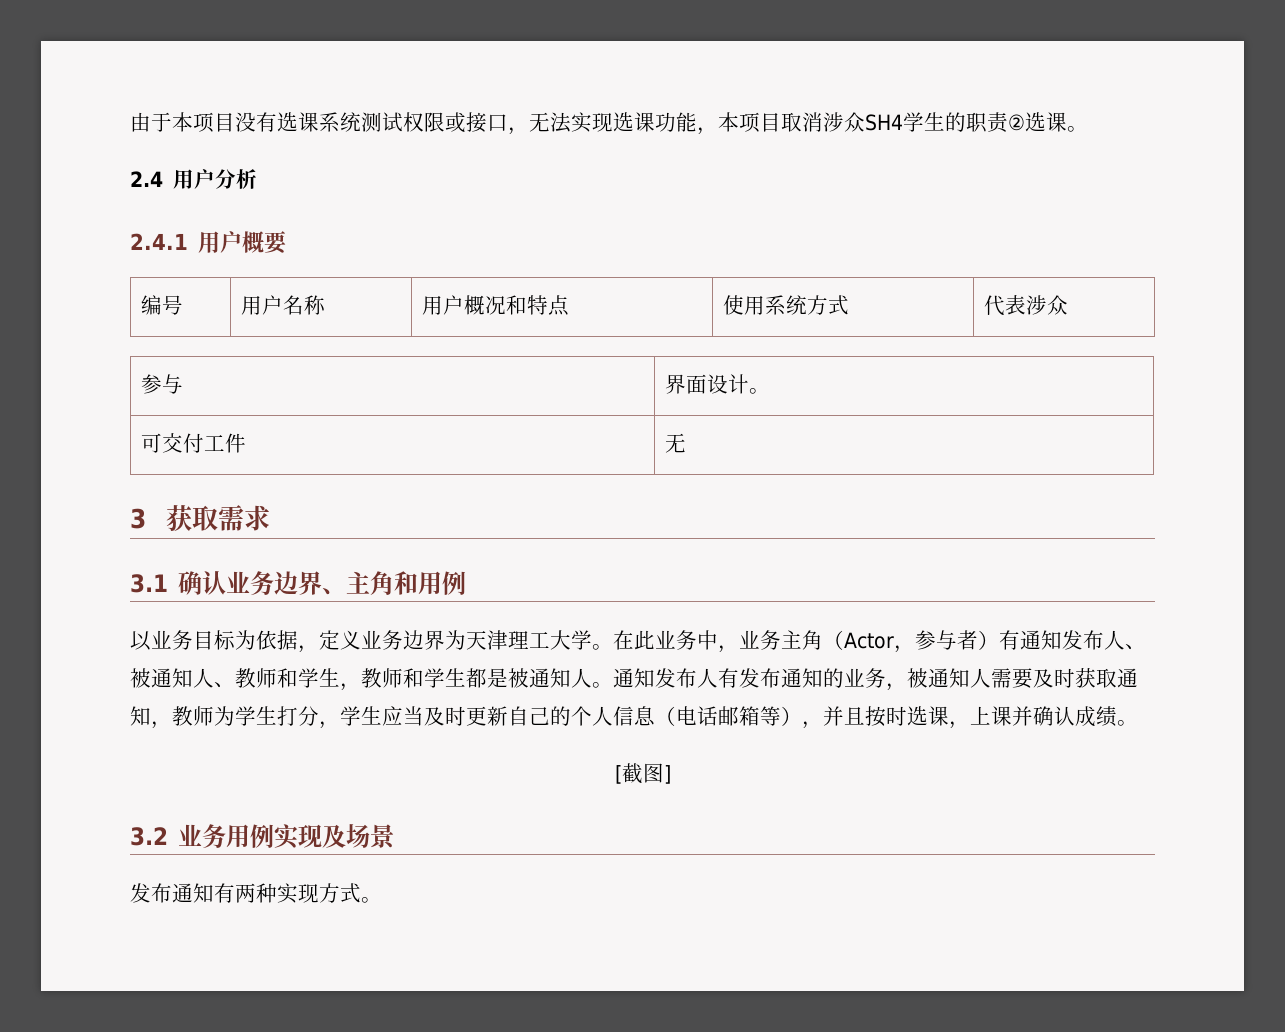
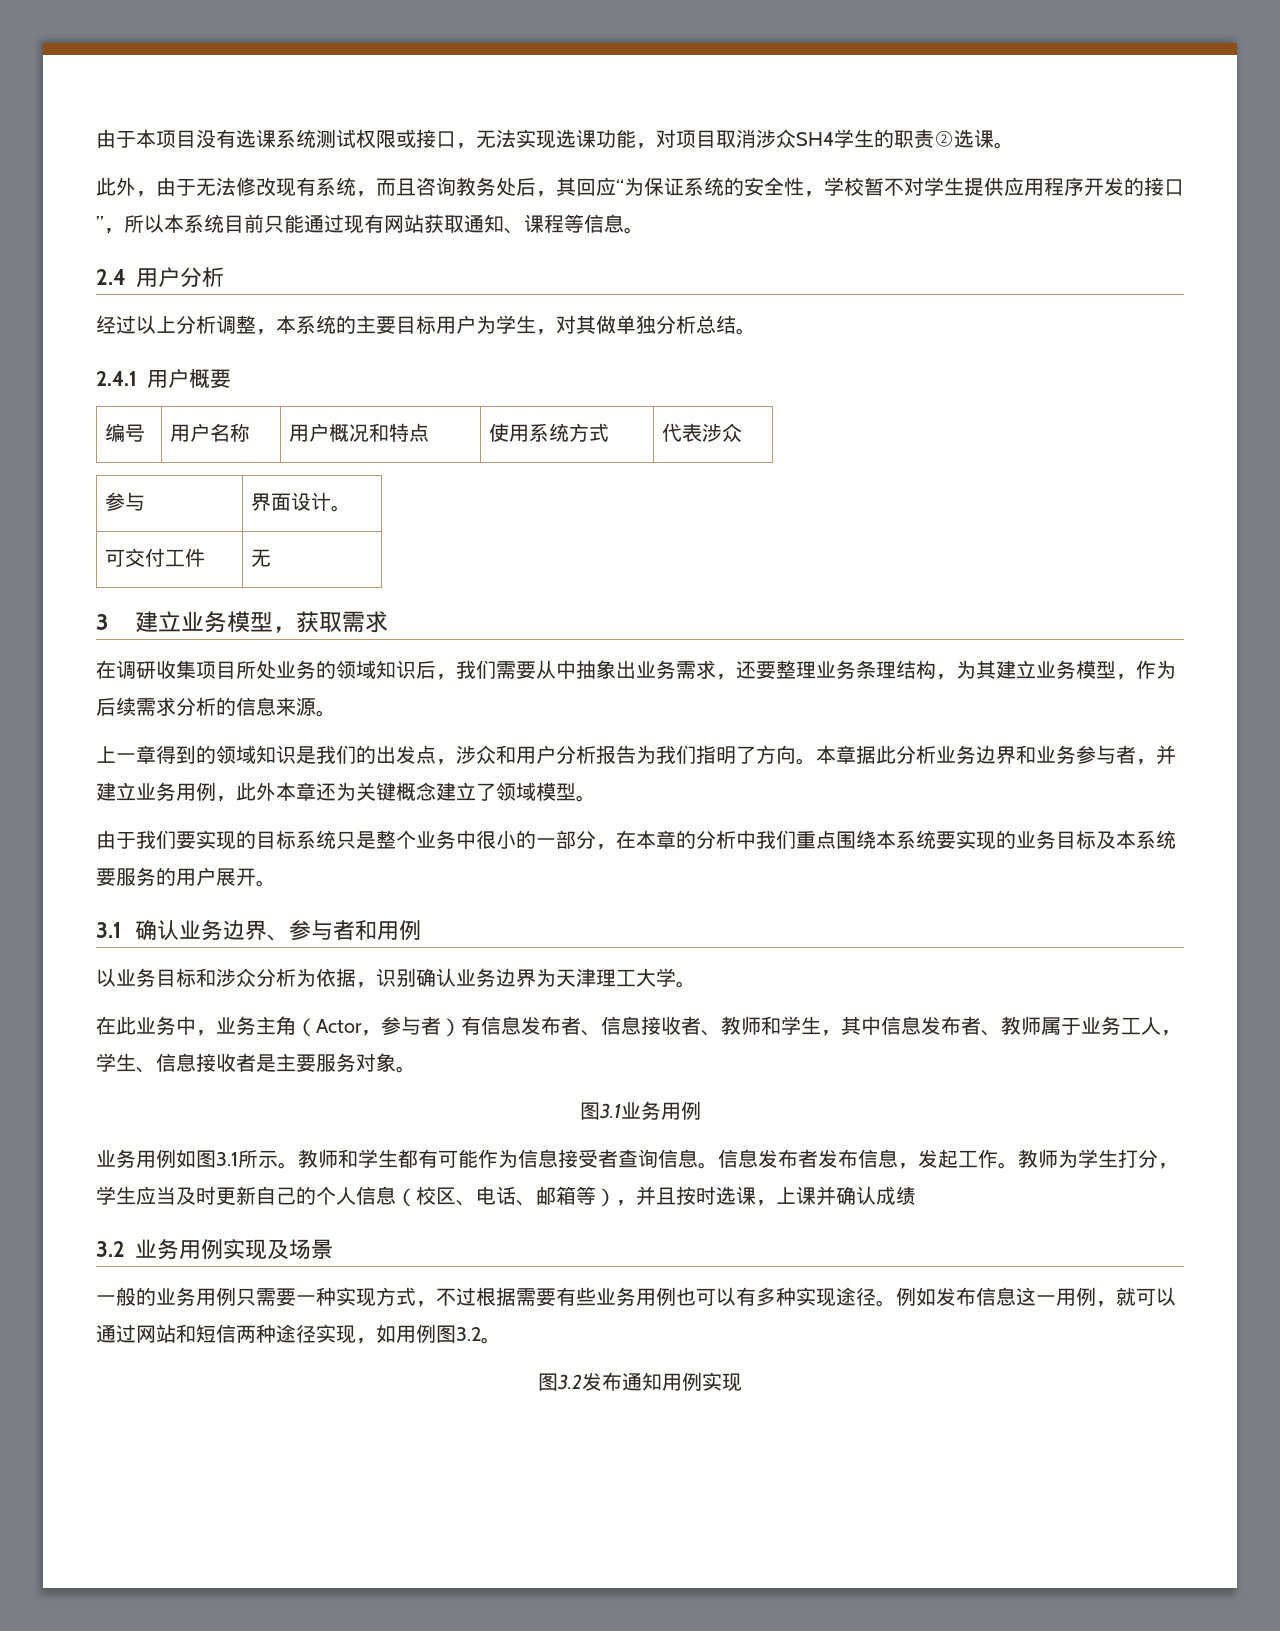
[718,112,739,132] 本 -> [656,129,676,148] 对
[130,169,258,189] 2.4用户分析 -> [96,177,1184,197] [96,214,644,234] [96,267,224,287] [96,315,756,335] 此外，由于无法修改现有系统，而且咨询教务处后，其回应“为保证系统的安全性，学校暂不对学生提供应用程序开发的接口”，所以本系统目前只能通过现有网站获取通知、课程等信息。 // 2.4用户分析 // 经过以上分析调整，本系统的主要目标用户为学生，对其做单独分析总结。
(146, 518) none -> [135,611,297,633] 建立业务模型，
(270, 518) none -> [96,660,1176,680] [96,697,336,717] [96,745,1176,765] [96,782,596,802] [96,830,1176,850] [96,867,276,887] // 在调研收集项目所处业务的领域知识后，我们需要从中抽象出业务需求，还要整理业务条理结构，为其建立业务模型，作为后续需求分析的信息来源。 // 上一章得到的领域知识是我们的出发点，涉众和用户分析报告为我们指明了方向。本章据此分析业务边界和业务参与者，并建立业务用例，此外本章还为关键概念建立了领域模型。 // 由于我们要实现的目标系统只是整个业务中很小的一部分，在本章的分析中我们重点围绕本系统要实现的业务目标及本系统要服务的用户展开。
[346,571,395,595] 主角 -> [289,920,356,941] 参与者
[235,630,361,653] 为依据，定义 -> [196,968,456,988] 和涉众分析为依据，识别确认
(613, 647) none -> (696, 984) //
[1020,630,1146,650] [130,668,1138,691] [130,706,172,729] 通知发布人、被通知人、教师和学生，教师和学生都是被通知人。通知发布人有发布通知的业务，被通知人需要及时获取通知， -> [481,1016,1181,1036] [96,1053,416,1073] [579,1101,701,1120] [96,1149,1018,1169] 信息发布者、信息接收者、教师和学生，其中信息发布者、教师属于业务工人，学生、信息接收者是主要服务对象。 // 图3.1业务用例 // 业务用例如图3.1所示。教师和学生都有可能作为信息接受者查询信息。信息发布者发布信息，发起工作。
[676,706,718,726] 电话 -> [416,1186,536,1206] 校区、电话、
[1117,720,1138,726] [614,763,671,784] 。 // [截图] -> (916, 1195) none
[130,883,382,904] 发布通知有两种实现方式。 -> [96,1287,1176,1307] [96,1324,501,1344] [538,1372,742,1392] 一般的业务用例只需要一种实现方式，不过根据需要有些业务用例也可以有多种实现途径。例如发布信息这一用例，就可以通过网站和短信两种途径实现，如用例图3.2。 // 图3.2发布通知用例实现

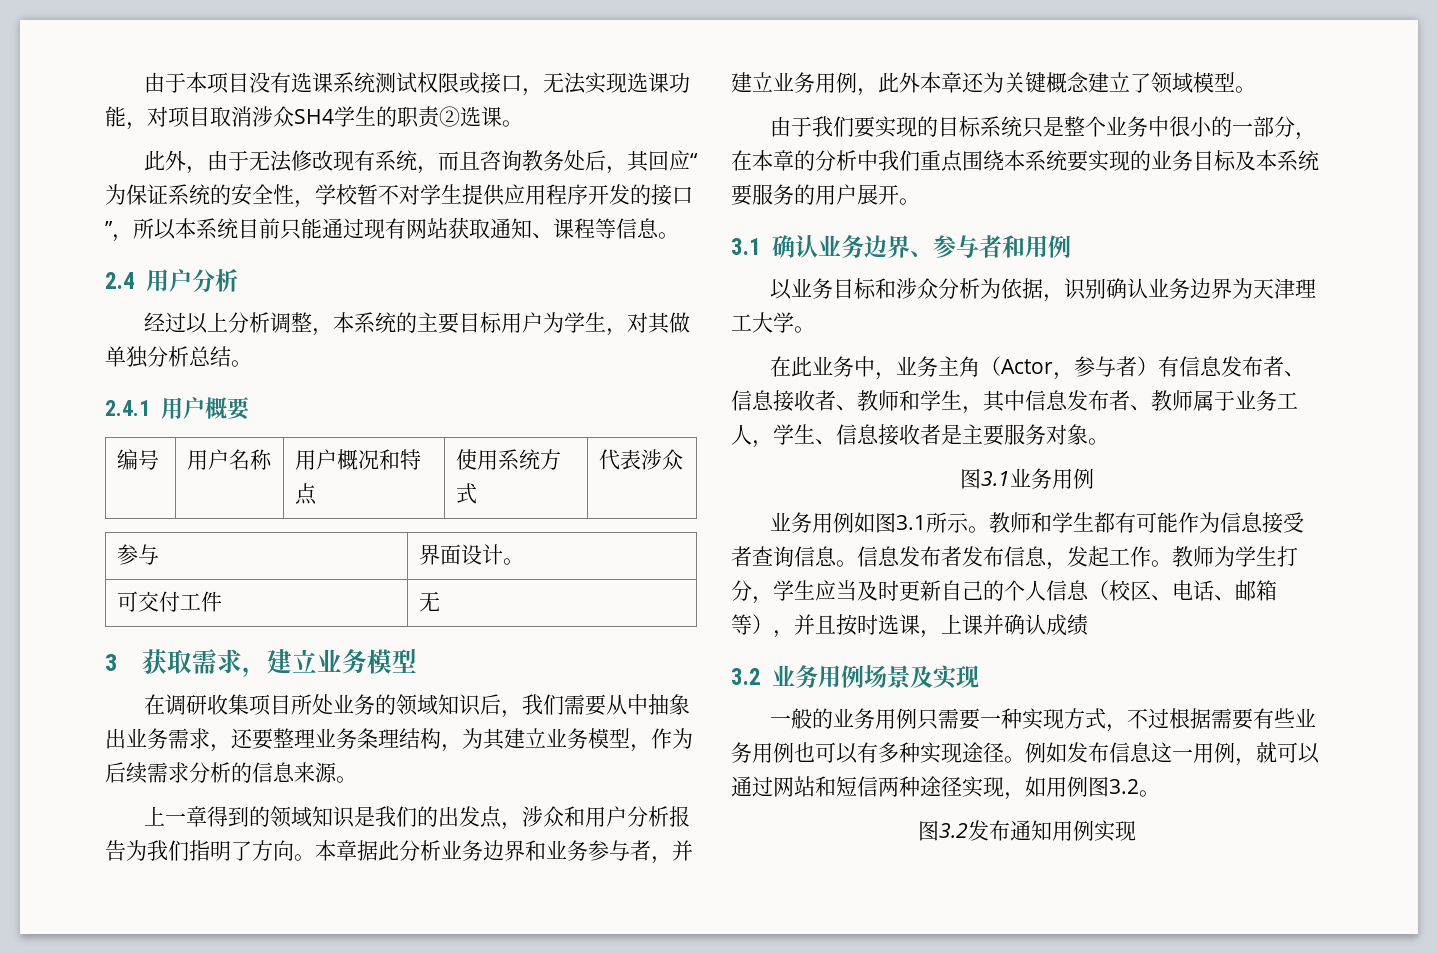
[135,611,389,633] 建立业务模型，获取需求 -> [142,649,418,677] 获取需求，建立业务模型
[223,1239,334,1260] 实现及场景 -> [863,665,979,689] 场景及实现

